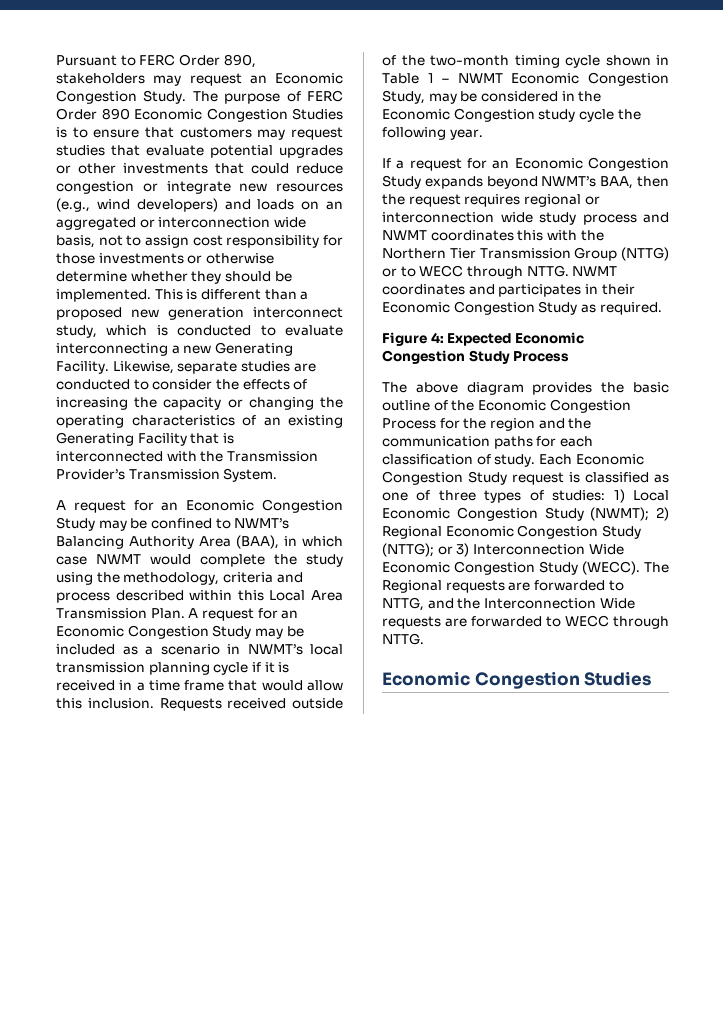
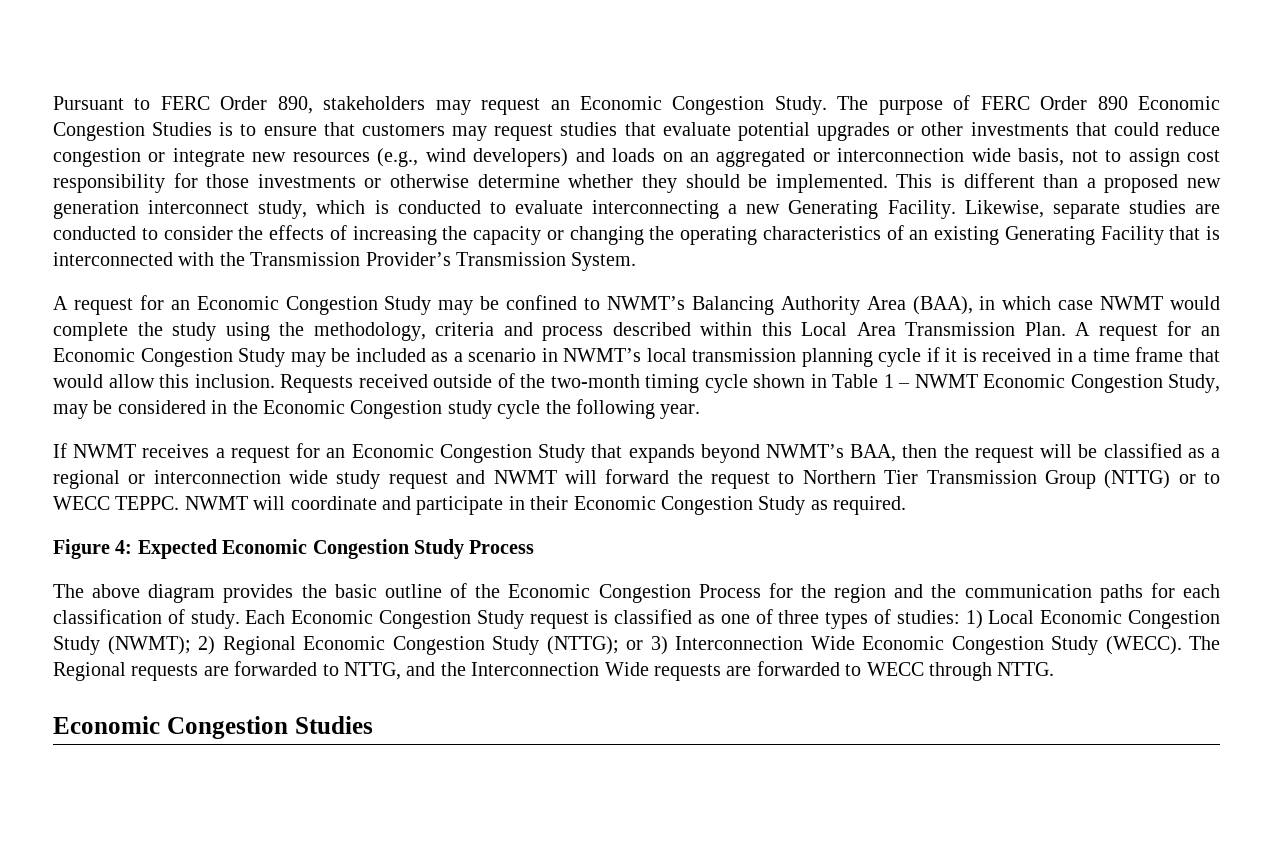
(391, 163) none -> [73,444,210,458] NWMT receives
(421, 182) none -> [591,444,623,458] that
[464,194,521,207] requires -> [1040,443,1221,458] will be classified as a
[582,214,637,225] process -> [388,472,448,489] request
[430,230,604,241] coordinates this with the -> [564,469,795,489] will forward the request to
[466,265,618,279] [382,284,582,297] through NTTG. NWMT coordinates and participates -> [115,496,504,515] TEPPC. NWMT will coordinate and participate

